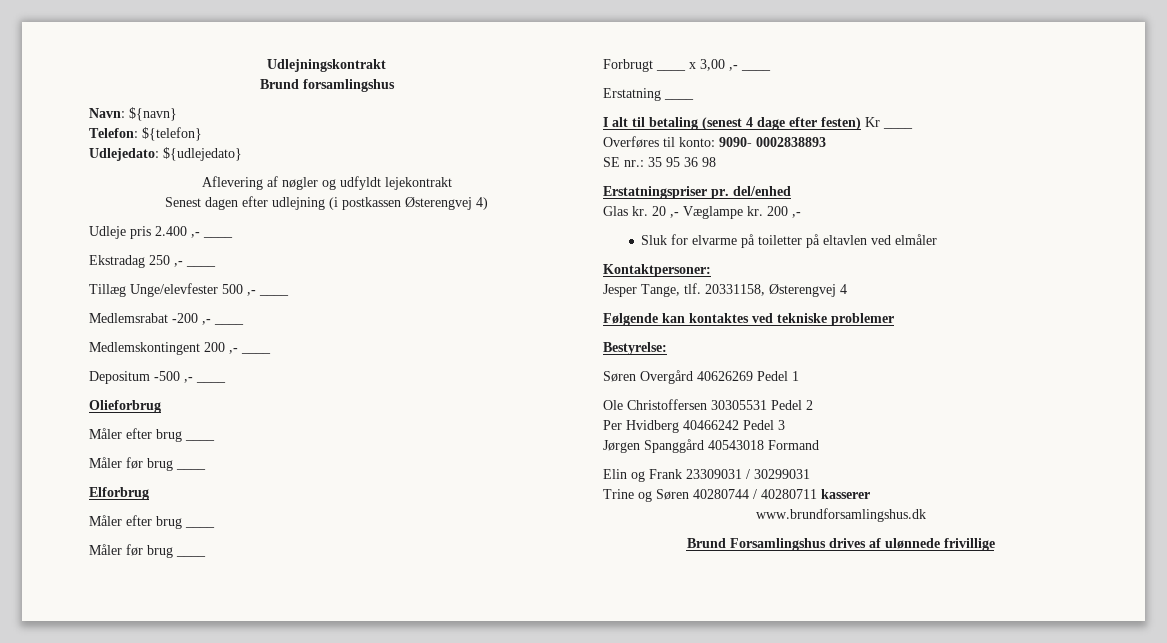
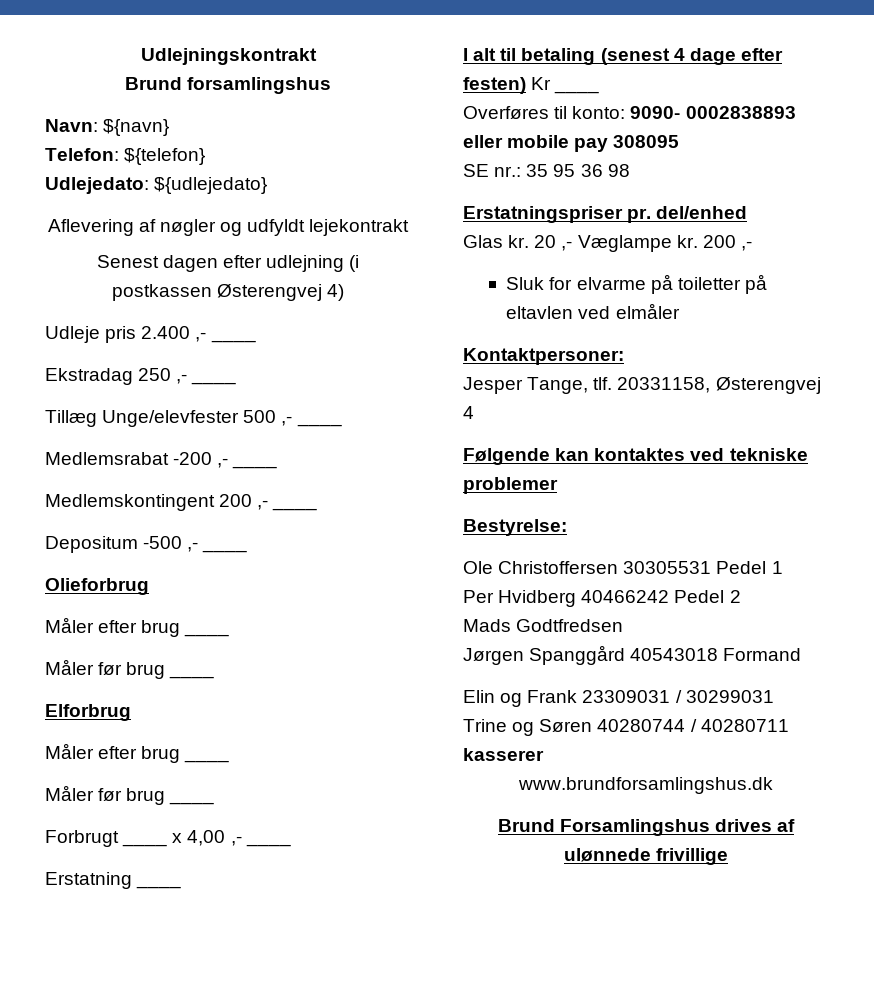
[700,59,725,71] 3,00 -> [187,830,226,846] 4,00
(826, 142) none -> [463,135,680,152] eller mobile pay 308095
[603,370,799,384] // Søren Overgård 40626269 Pedel 1 -> (567, 527) none
[806,400,813,410] 2 -> [771,561,783,574] 1
[778,420,785,430] 3 -> [729,590,741,603] [463,619,624,632] 2 // Mads Godtfredsen

